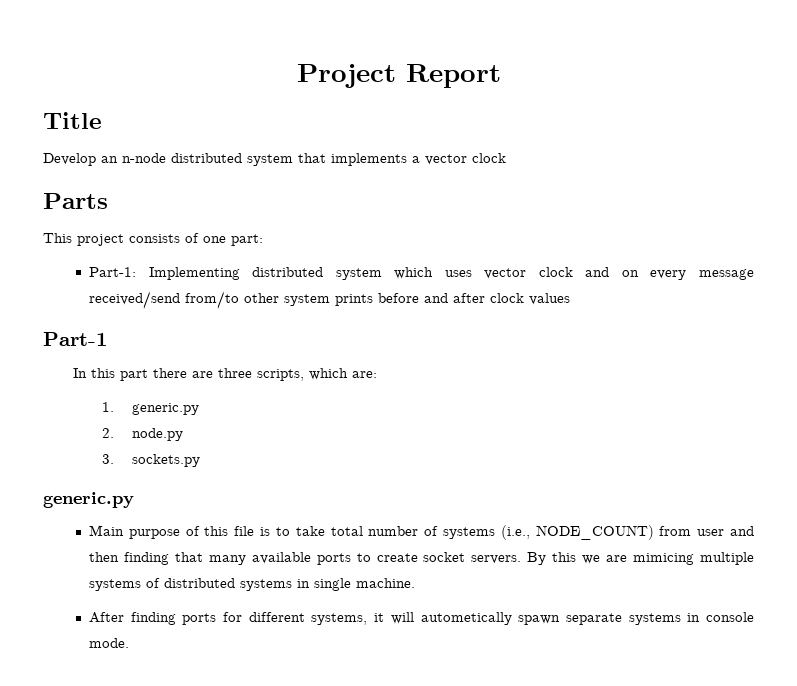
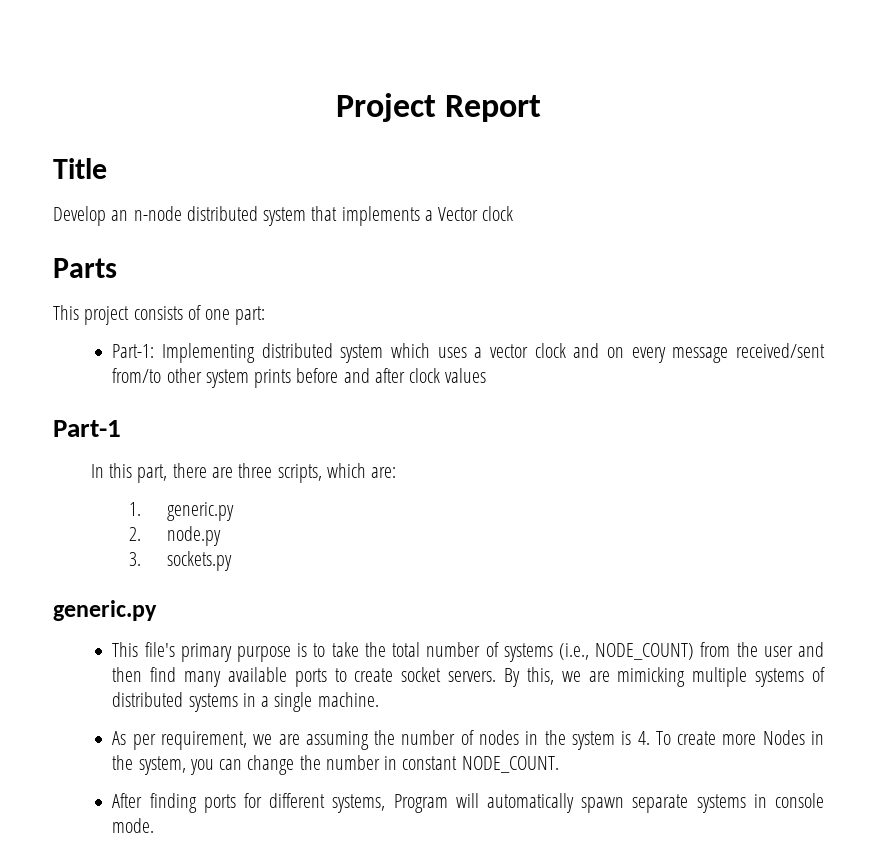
[425,154,467,165] vector -> [438,207,479,221] Vector
(472, 273) none -> [474,347,483,358] a
[89,291,181,309] received/send -> [736,343,825,358] received/sent
[119,369,148,381] part -> [137,464,168,483] part,
[89,525,255,539] Main purpose of this file -> [112,642,291,662] This file's primary purpose
(325, 531) none -> [364,642,386,657] the
(692, 531) none -> [736,642,758,657] the
[123,552,203,565] finding that -> [150,667,177,682] find
[552,552,695,565] this we are mimicing -> [526,667,686,687] this, we are mimicking
(311, 583) none -> [261,696,270,707] a
(416, 583) none -> [112,730,824,750] [112,755,559,775] // As per requirement, we are assuming the number of nodes in the system is 4. To create more Nodes in the system, you can change the number in constant NODE_COUNT.
[374,612,512,625] it will autometically -> [393,793,574,813] Program will automatically

